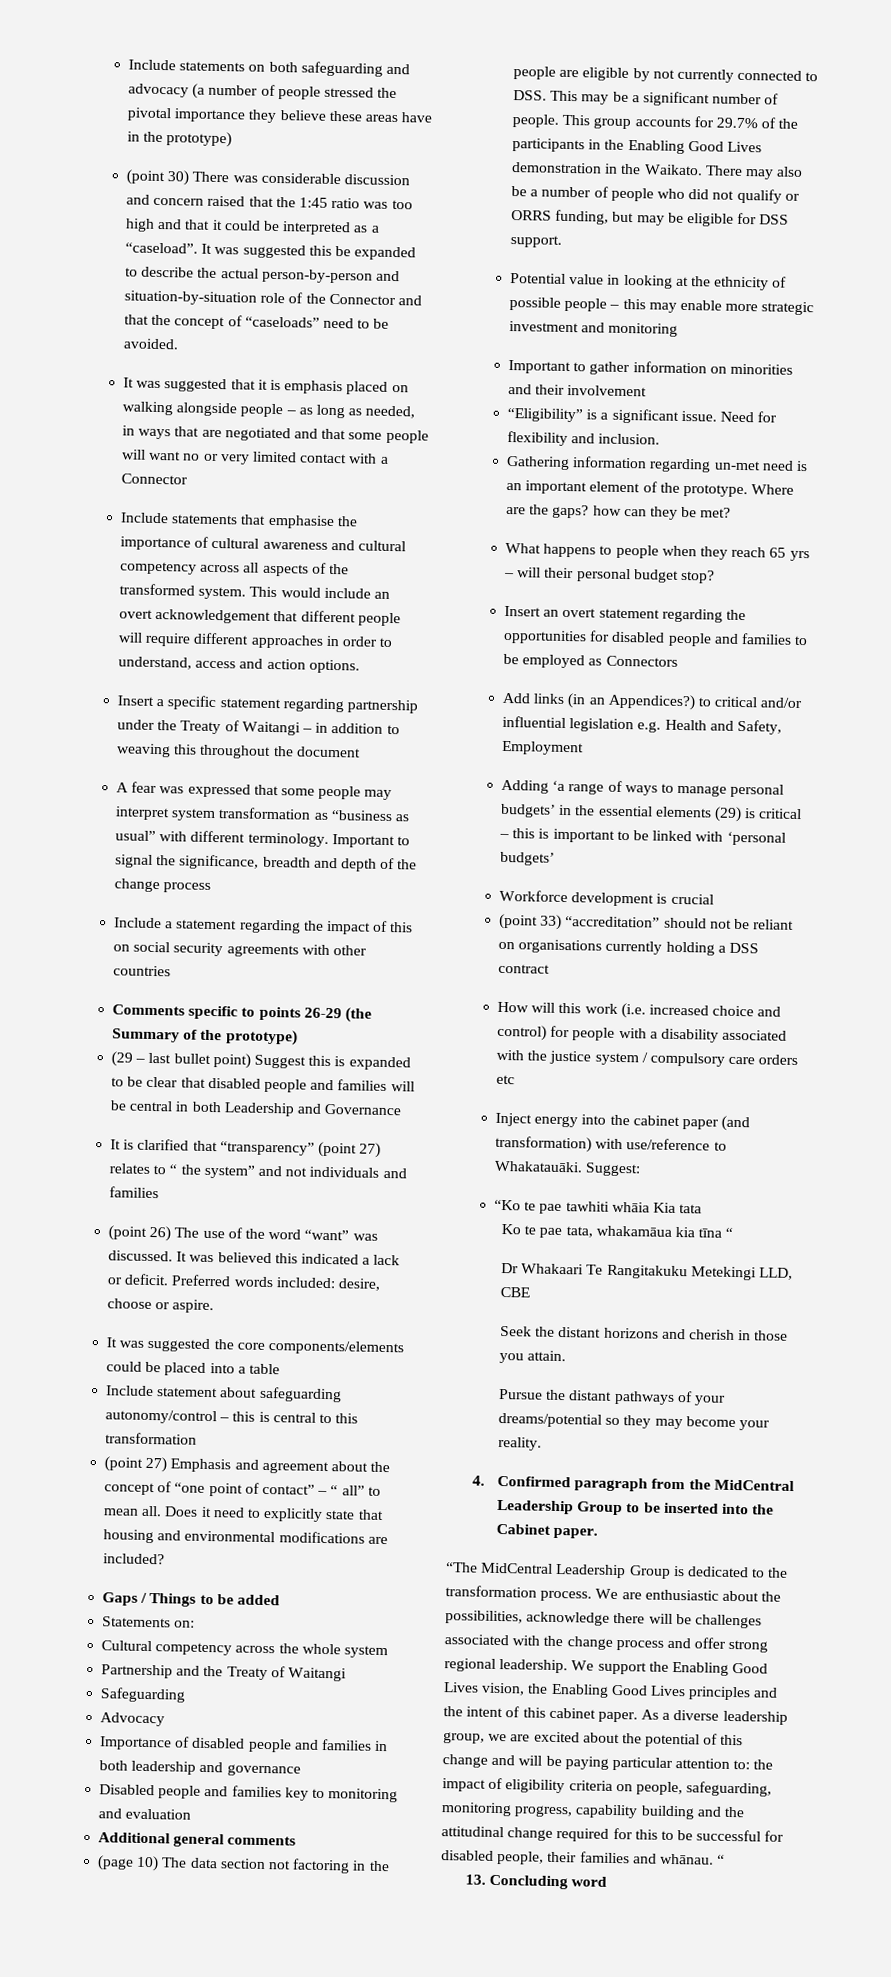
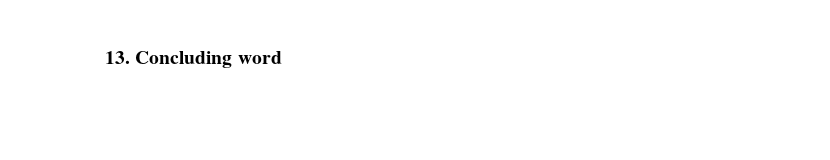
[128,59,410,77] [128,83,398,100] [127,107,433,123] [127,131,233,148] [126,169,410,186] [126,194,413,210] [125,218,380,236] [125,242,417,261] [125,266,400,284] [124,290,422,306] [124,314,390,330] [123,338,180,350] [123,377,409,395] [122,401,416,419] [122,425,429,444] [122,449,389,465] [121,473,189,485] [120,512,358,530] [120,536,406,552] [120,561,349,577] [119,583,390,600] [119,608,401,627] [118,632,393,649] [118,656,360,674] [117,695,418,714] [117,719,400,736] [116,743,361,759] [116,781,393,801] [115,806,409,822] [115,830,410,849] [115,854,418,872] [114,878,212,893] [113,917,414,935] [113,941,367,958] [113,965,172,977] [112,1004,372,1023] [112,1028,298,1046] [111,1051,411,1071] [111,1076,415,1093] [110,1100,402,1117] [110,1138,382,1158] [109,1163,407,1179] [109,1186,160,1199] [108,1225,378,1242] [108,1250,401,1266] [107,1273,381,1291] [107,1298,215,1314] [106,1337,404,1356] [106,1361,280,1376] [105,1385,342,1403] [105,1409,359,1425] [105,1432,198,1445] [104,1456,391,1475] [104,1481,381,1497] [103,1505,384,1522] [103,1529,388,1545] [103,1553,166,1565] [102,1592,280,1607] [102,1616,196,1628] [101,1640,388,1659] [101,1664,347,1682] [100,1687,186,1703] [100,1712,166,1727] [99,1736,389,1753] [99,1760,301,1777] [99,1784,399,1803] [98,1808,192,1820] [98,1832,297,1848] [97,1855,390,1874] [513,66,819,83] [513,90,780,107] [512,114,799,130] [512,138,762,154] [511,162,804,180] [511,186,800,204] [511,209,790,227] [510,235,563,248] [510,273,788,291] [509,296,815,316] [509,320,679,337] [508,359,793,376] [508,383,648,397] [507,407,778,424] [507,430,661,447] [506,455,808,473] [506,480,795,498] [506,504,732,520] [505,542,810,562] [504,567,715,584] [504,605,746,623] [503,629,809,647] [503,653,678,669] [502,692,804,711] [502,715,782,735] [502,740,585,756] [501,779,785,798] [500,803,803,823] [499,828,786,846] [500,851,556,866] [499,889,714,907] [499,913,795,930] [498,939,759,956] [498,963,551,974] [497,1001,782,1019] [497,1024,788,1043] [496,1049,799,1067] [496,1074,516,1085] [495,1112,751,1132] [495,1135,727,1153] [494,1160,642,1177] [494,1199,703,1215] [500,1223,734,1239] [500,1262,793,1281] [499,1286,530,1298] [499,1325,789,1341] [498,1350,567,1364] [497,1388,726,1406] [497,1412,770,1431] [497,1436,542,1451] [471,1475,795,1492] [496,1499,775,1516] [495,1523,599,1539] [446,1562,789,1579] [445,1585,782,1602] [445,1610,762,1629] [444,1634,769,1653] [444,1658,769,1676] [443,1682,779,1701] [443,1706,788,1725] [443,1731,744,1748] [442,1754,774,1771] [442,1777,773,1797] [441,1802,745,1820] [441,1826,785,1842] [441,1850,726,1865] Include statements on both safeguarding and advocacy (a number of people stressed the pivotal importance they believe these areas have in the prototype) // (point 30) There was considerable discussion and concern raised that the 1:45 ratio was too high and that it could be interpreted as a “caseload”. It was suggested this be expanded to describe the actual person-by-person and situation-by-situation role of the Connector and that the concept of “caseloads” need to be avoided. // It was suggested that it is emphasis placed on walking alongside people – as long as needed, in ways that are negotiated and that some people will want no or very limited contact with a Connector // Include statements that emphasise the importance of cultural awareness and cultural competency across all aspects of the transformed system. This would include an overt acknowledgement that different people will require different approaches in order to understand, access and action options. // Insert a specific statement regarding partnership under the Treaty of Waitangi – in addition to weaving this throughout the document // A fear was expressed that some people may interpret system transformation as “business as usual” with different terminology. Important to signal the significance, breadth and depth of the change process // Include a statement regarding the impact of this on social security agreements with other countries // Comments specific to points 26-29 (the Summary of the prototype) // (29 – last bullet point) Suggest this is expanded to be clear that disabled people and families will be central in both Leadership and Governance // It is clarified that “transparency” (point 27) relates to “ the system” and not individuals and families // (point 26) The use of the word “want” was discussed. It was believed this indicated a lack or deficit. Preferred words included: desire, choose or aspire. // It was suggested the core components/elements could be placed into a table // Include statement about safeguarding autonomy/control – this is central to this transformation // (point 27) Emphasis and agreement about the concept of “one point of contact” – “ all” to mean all. Does it need to explicitly state that housing and environmental modifications are included? // Gaps / Things to be added // Statements on: // Cultural competency across the whole system // Partnership and the Treaty of Waitangi // Safeguarding // Advocacy // Importance of disabled people and families in both leadership and governance // Disabled people and families key to monitoring and evaluation // Additional general comments // (page 10) The data section not factoring in the people are eligible by not currently connected to DSS. This may be a significant number of people. This group accounts for 29.7% of the participants in the Enabling Good Lives demonstration in the Waikato. There may also be a number of people who did not qualify or ORRS funding, but may be eligible for DSS support. // Potential value in looking at the ethnicity of possible people – this may enable more strategic investment and monitoring // Important to gather information on minorities and their involvement // “Eligibility” is a significant issue. Need for flexibility and inclusion. // Gathering information regarding un-met need is an important element of the prototype. Where are the gaps? how can they be met? // What happens to people when they reach 65 yrs – will their personal budget stop? // Insert an overt statement regarding the opportunities for disabled people and families to be employed as Connectors // Add links (in an Appendices?) to critical and/or influential legislation e.g. Health and Safety, Employment // Adding ‘a range of ways to manage personal budgets’ in the essential elements (29) is critical – this is important to be linked with ‘personal budgets’ // Workforce development is crucial // (point 33) “accreditation” should not be reliant on organisations currently holding a DSS contract // How will this work (i.e. increased choice and control) for people with a disability associated with the justice system / compulsory care orders etc // Inject energy into the cabinet paper (and transformation) with use/reference to Whakatauāki. Suggest: // “Ko te pae tawhiti whāia Kia tata // Ko te pae tata, whakamāua kia tīna “ // Dr Whakaari Te Rangitakuku Metekingi LLD, CBE // Seek the distant horizons and cherish in those you attain. // Pursue the distant pathways of your dreams/potential so they may become your reality. // 4. Confirmed paragraph from the MidCentral Leadership Group to be inserted into the Cabinet paper. // “The MidCentral Leadership Group is dedicated to the transformation process. We are enthusiastic about the possibilities, acknowledge there will be challenges associated with the change process and offer strong regional leadership. We support the Enabling Good Lives vision, the Enabling Good Lives principles and the intent of this cabinet paper. As a diverse leadership group, we are excited about the potential of this change and will be paying particular attention to: the impact of eligibility criteria on people, safeguarding, monitoring progress, capability building and the attitudinal change required for this to be successful for disabled people, their families and whānau. “ // -> (105, 57) none

